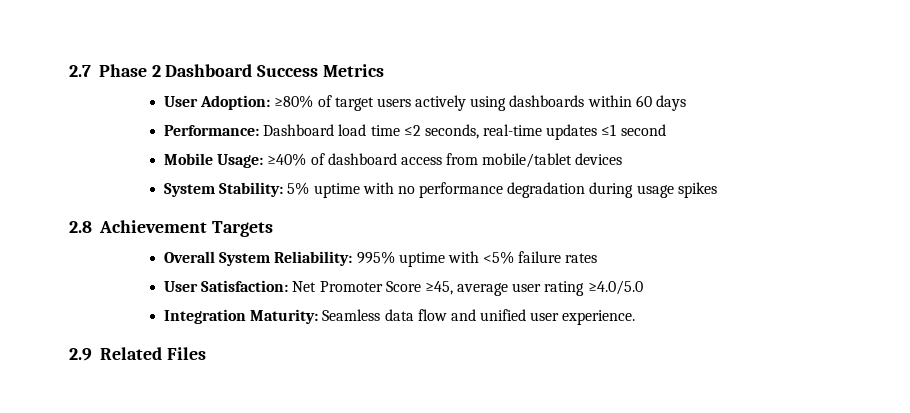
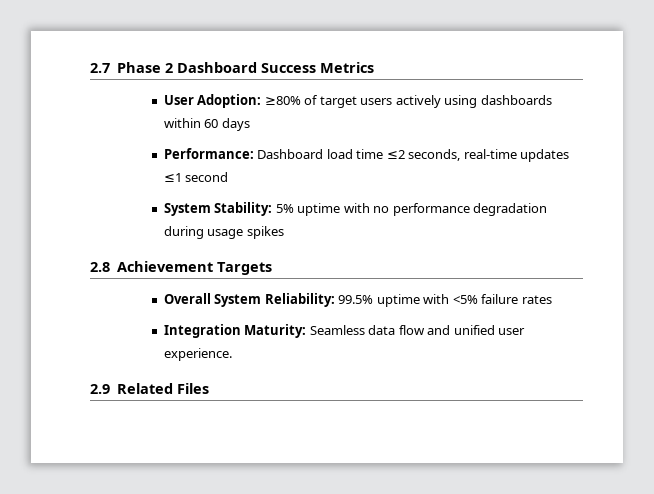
[163,153,623,168] // Mobile Usage: ≥40% of dashboard access from mobile/tablet devices -> (229, 177) none
[356,251,395,264] 995% -> [338,295,374,304] 99.5%
[163,280,643,296] // User Satisfaction: Net Promoter Score ≥45, average user rating ≥4.0/5.0 -> (552, 299) none

